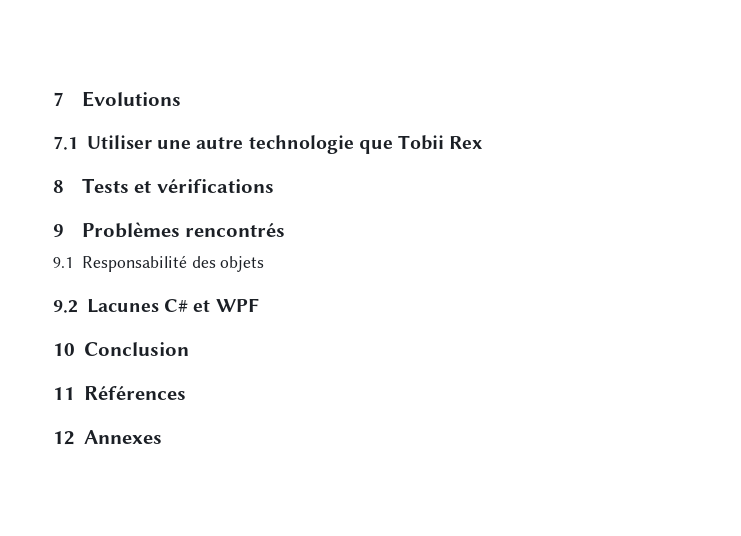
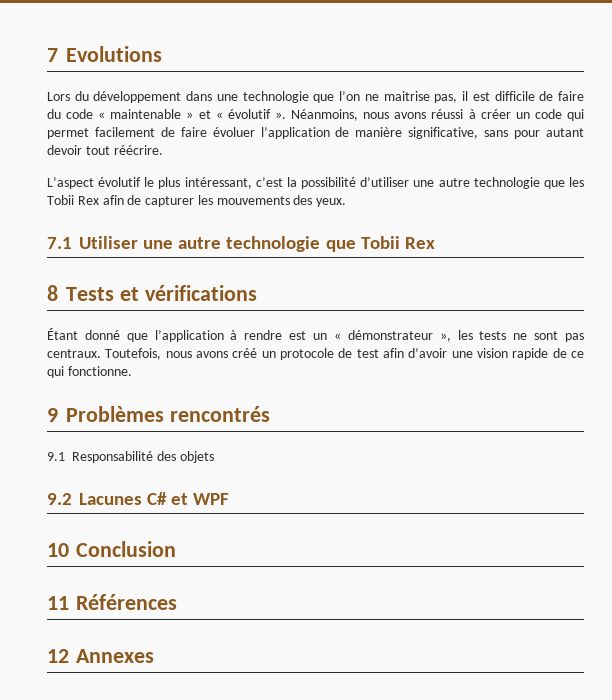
(181, 99) none -> [47,91,585,103] [47,109,585,121] [47,127,584,139] [47,145,163,155] [47,177,584,189] [47,195,347,207] // Lors du développement dans une technologie que l’on ne maitrise pas, il est difficile de faire du code « maintenable » et « évolutif ». Néanmoins, nous avons réussi à créer un code qui permet facilement de faire évoluer l’application de manière significative, sans pour autant devoir tout réécrire. // L’aspect évolutif le plus intéressant, c’est la possibilité d’utiliser une autre technologie que les Tobii Rex afin de capturer les mouvements des yeux.
(274, 186) none -> [47,328,584,342] [47,348,584,360] [47,366,132,378] // Étant donné que l’application à rendre est un « démonstrateur », les tests ne sont pas centraux. Toutefois, nous avons créé un protocole de test afin d’avoir une vision rapide de ce qui fonctionne.

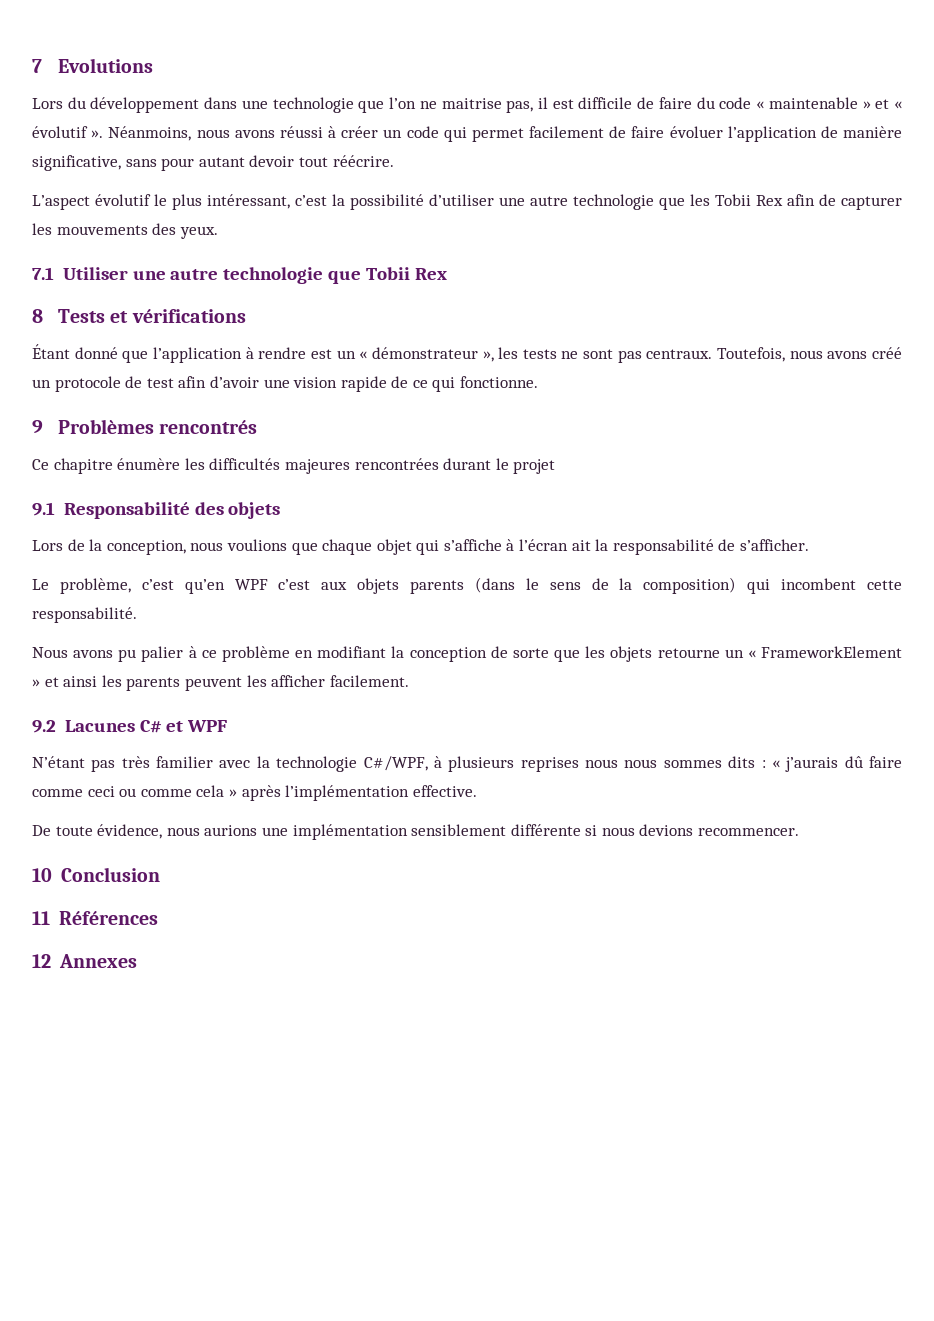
[47,451,214,463] 9.1 Responsabilité des objets -> [32,458,556,474] [32,502,281,519] [32,539,810,555] [32,577,902,594] [32,607,137,623] [32,646,902,662] [32,675,409,691] Ce chapitre énumère les difficultés majeures rencontrées durant le projet // 9.1 Responsabilité des objets // Lors de la conception, nous voulions que chaque objet qui s’affiche à l’écran ait la responsabilité de s’afficher. // Le problème, c’est qu’en WPF c’est aux objets parents (dans le sens de la composition) qui incombent cette responsabilité. // Nous avons pu palier à ce problème en modifiant la conception de sorte que les objets retourne un « FrameworkElement » et ainsi les parents peuvent les afficher facilement.
(230, 499) none -> [32,756,902,772] [32,785,477,801] [32,824,800,840] // N’étant pas très familier avec la technologie C#/WPF, à plusieurs reprises nous nous sommes dits : « j’aurais dû faire comme ceci ou comme cela » après l’implémentation effective. // De toute évidence, nous aurions une implémentation sensiblement différente si nous devions recommencer.

